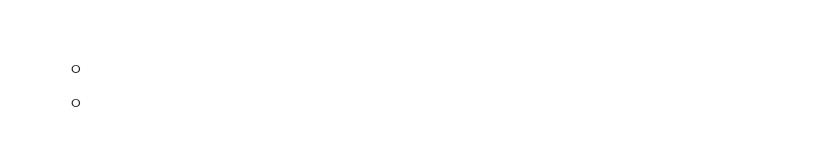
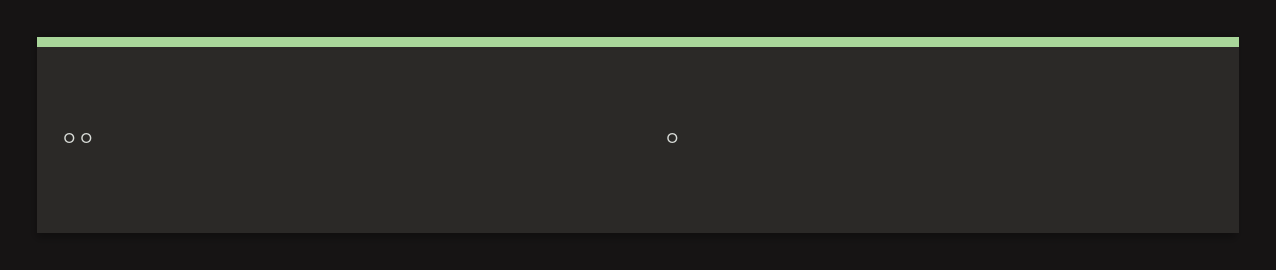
[68,65,83,75] ㅇ -> [61,133,95,145] ㅇㅇ

